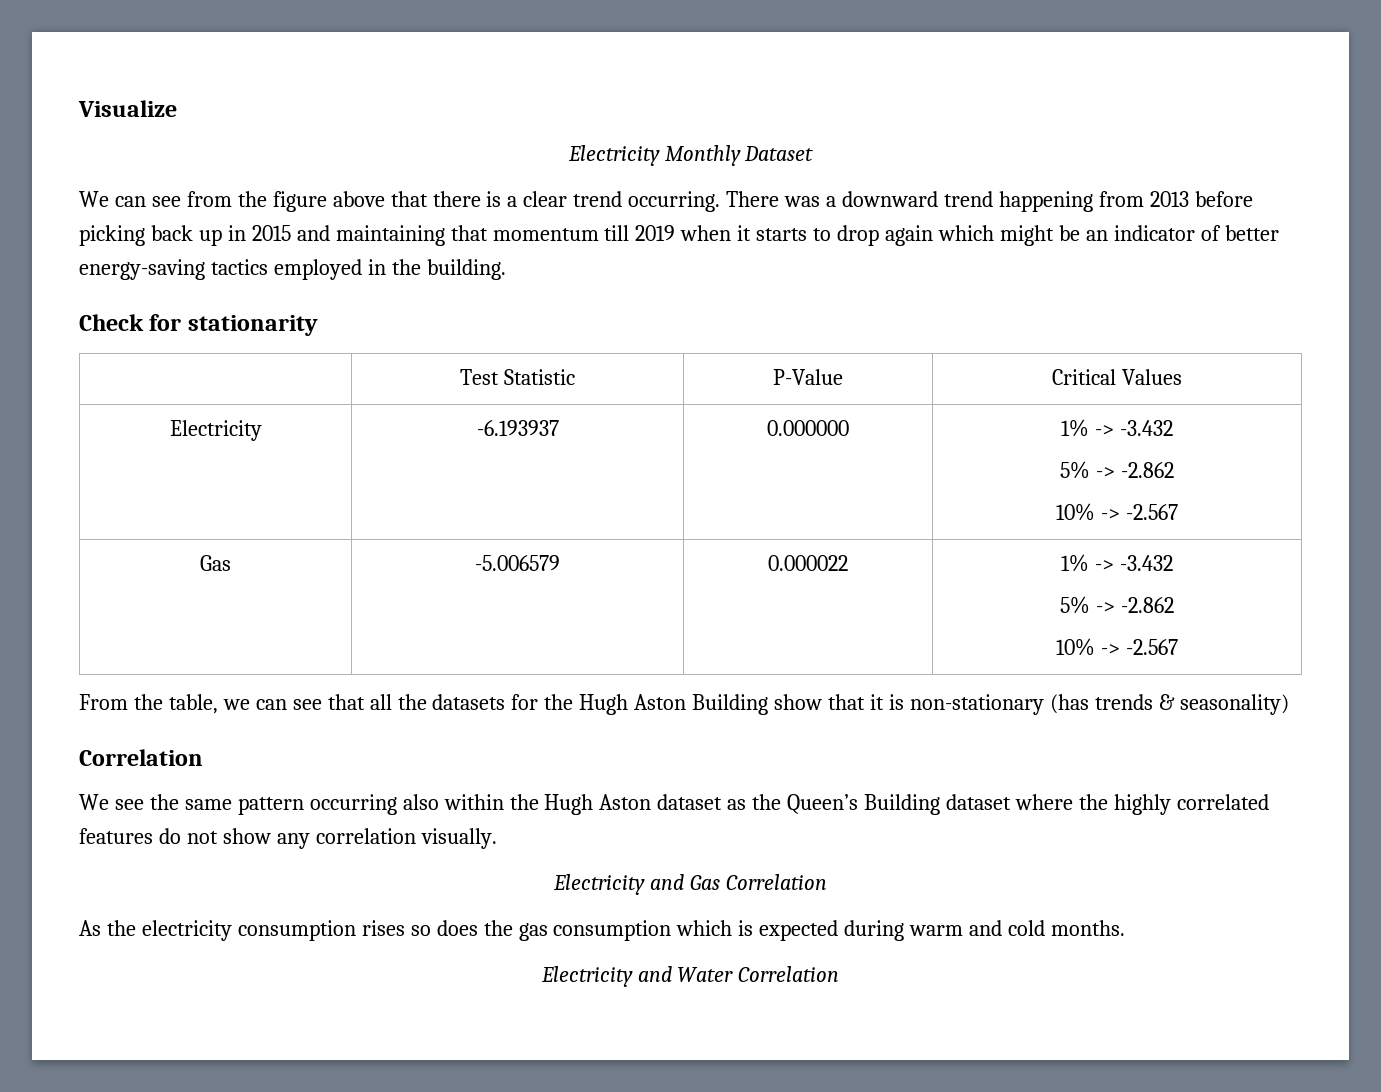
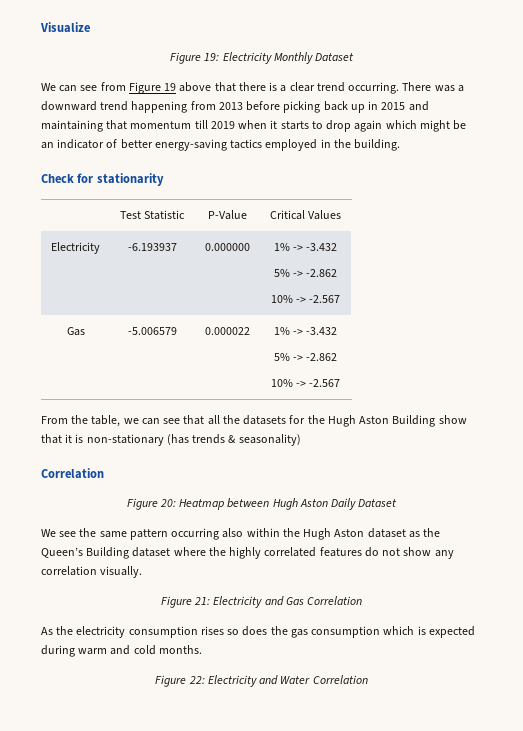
(177, 108) none -> [170,52,220,64] Figure 19:
[237,191,327,212] the figure -> [128,82,177,94] Figure 19
(203, 757) none -> [126,498,398,510] // Figure 20: Heatmap between Hugh Aston Daily Dataset
(497, 838) none -> [160,596,211,608] Figure 21:
(1125, 928) none -> [155,675,205,687] Figure 22:

